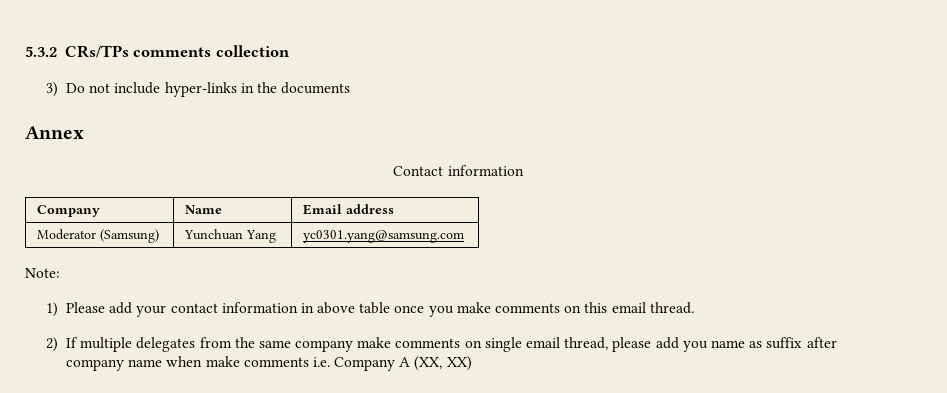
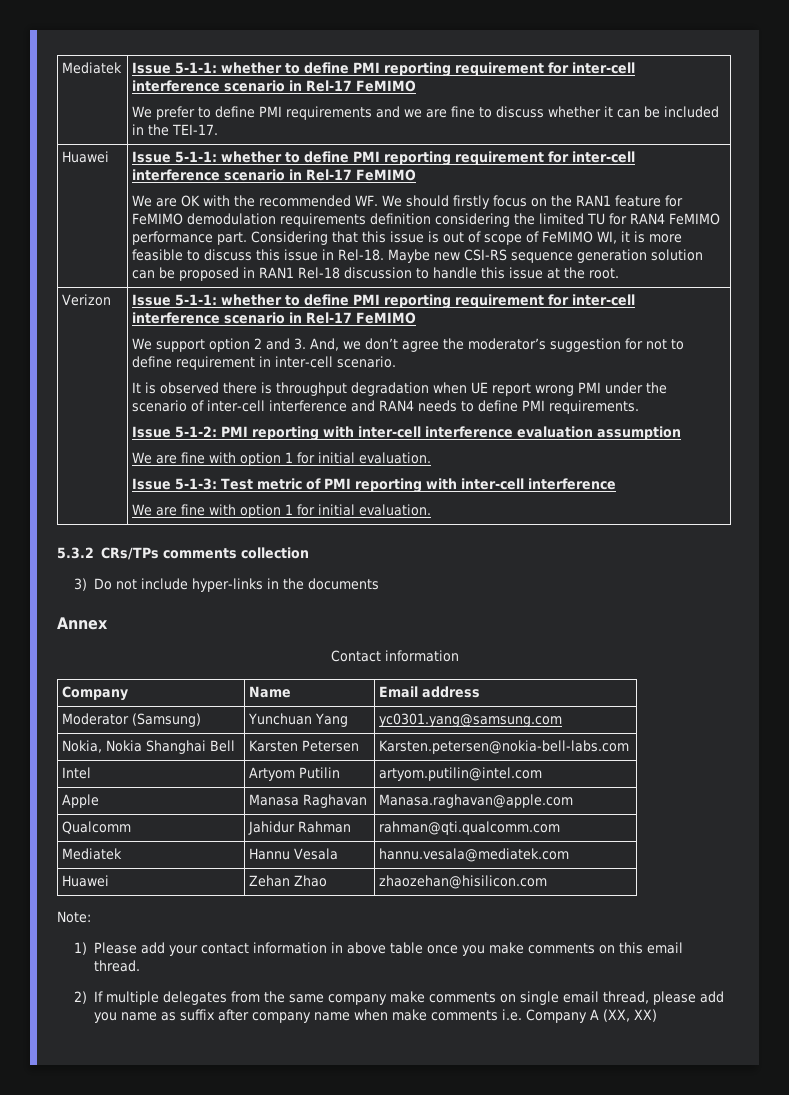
(25, 51) none -> [62,62,123,74] [132,62,636,77] [132,80,417,92] [132,106,720,120] [132,124,219,136] [62,151,110,163] [132,151,636,166] [132,169,417,181] [132,195,684,209] [132,213,721,227] [132,231,683,245] [132,249,704,263] [132,267,620,281] [62,294,112,306] [132,294,636,309] [132,312,417,324] [132,338,685,352] [132,356,397,370] [132,382,668,396] [132,400,640,414] [132,426,682,441] [132,452,432,466] [132,478,617,493] [132,504,432,518] Mediatek | Issue 5-1-1: whether to define PMI reporting requirement for inter-cell interference scenario in Rel-17 FeMIMO // We prefer to define PMI requirements and we are fine to discuss whether it can be included in the TEI-17. // Huawei | Issue 5-1-1: whether to define PMI reporting requirement for inter-cell interference scenario in Rel-17 FeMIMO // We are OK with the recommended WF. We should firstly focus on the RAN1 feature for FeMIMO demodulation requirements definition considering the limited TU for RAN4 FeMIMO performance part. Considering that this issue is out of scope of FeMIMO WI, it is more feasible to discuss this issue in Rel-18. Maybe new CSI-RS sequence generation solution can be proposed in RAN1 Rel-18 discussion to handle this issue at the root. // Verizon | Issue 5-1-1: whether to define PMI reporting requirement for inter-cell interference scenario in Rel-17 FeMIMO // We support option 2 and 3. And, we don’t agree the moderator’s suggestion for not to define requirement in inter-cell scenario. // It is observed there is throughput degradation when UE report wrong PMI under the scenario of inter-cell interference and RAN4 needs to define PMI requirements. // Issue 5-1-2: PMI reporting with inter-cell interference evaluation assumption // We are fine with option 1 for initial evaluation. // Issue 5-1-3: Test metric of PMI reporting with inter-cell interference // We are fine with option 1 for initial evaluation. //
(465, 236) none -> [62,740,236,754] [249,740,360,752] [379,740,630,754] [62,767,92,779] [249,767,341,781] [379,767,543,781] [62,794,100,808] [249,794,368,808] [379,794,574,808] [62,821,132,834] [248,821,352,835] [379,821,561,835] [62,848,123,860] [249,848,339,860] [379,848,570,862] [62,875,110,887] [249,875,328,887] [379,875,548,889] // Nokia, Nokia Shanghai Bell | Karsten Petersen | Karsten.petersen@nokia-bell-labs.com // Intel | Artyom Putilin | artyom.putilin@intel.com // Apple | Manasa Raghavan | Manasa.raghavan@apple.com // Qualcomm | Jahidur Rahman | rahman@qti.qualcomm.com // Mediatek | Hannu Vesala | hannu.vesala@mediatek.com // Huawei | Zehan Zhao | zhaozehan@hisilicon.com

